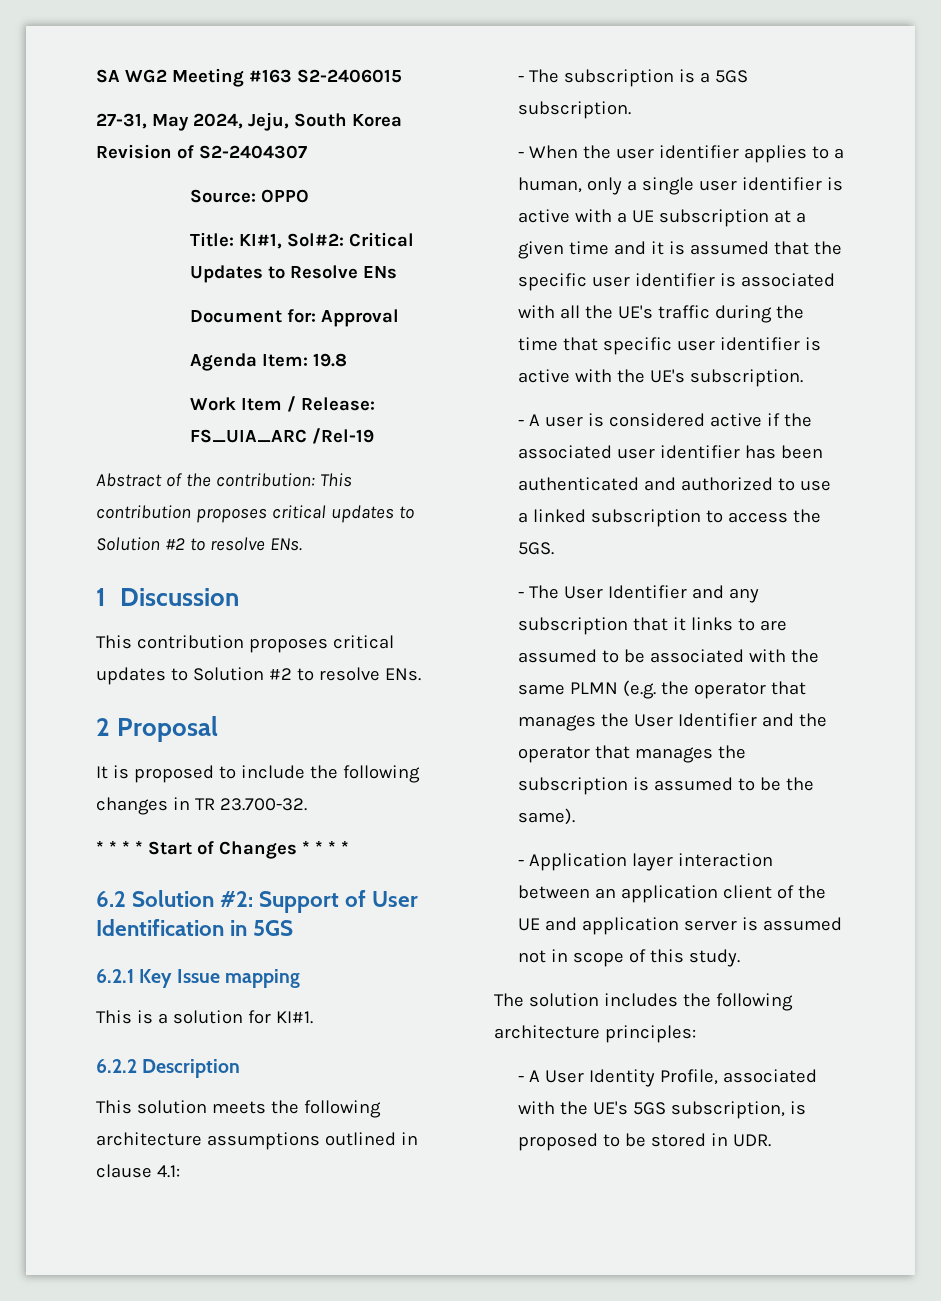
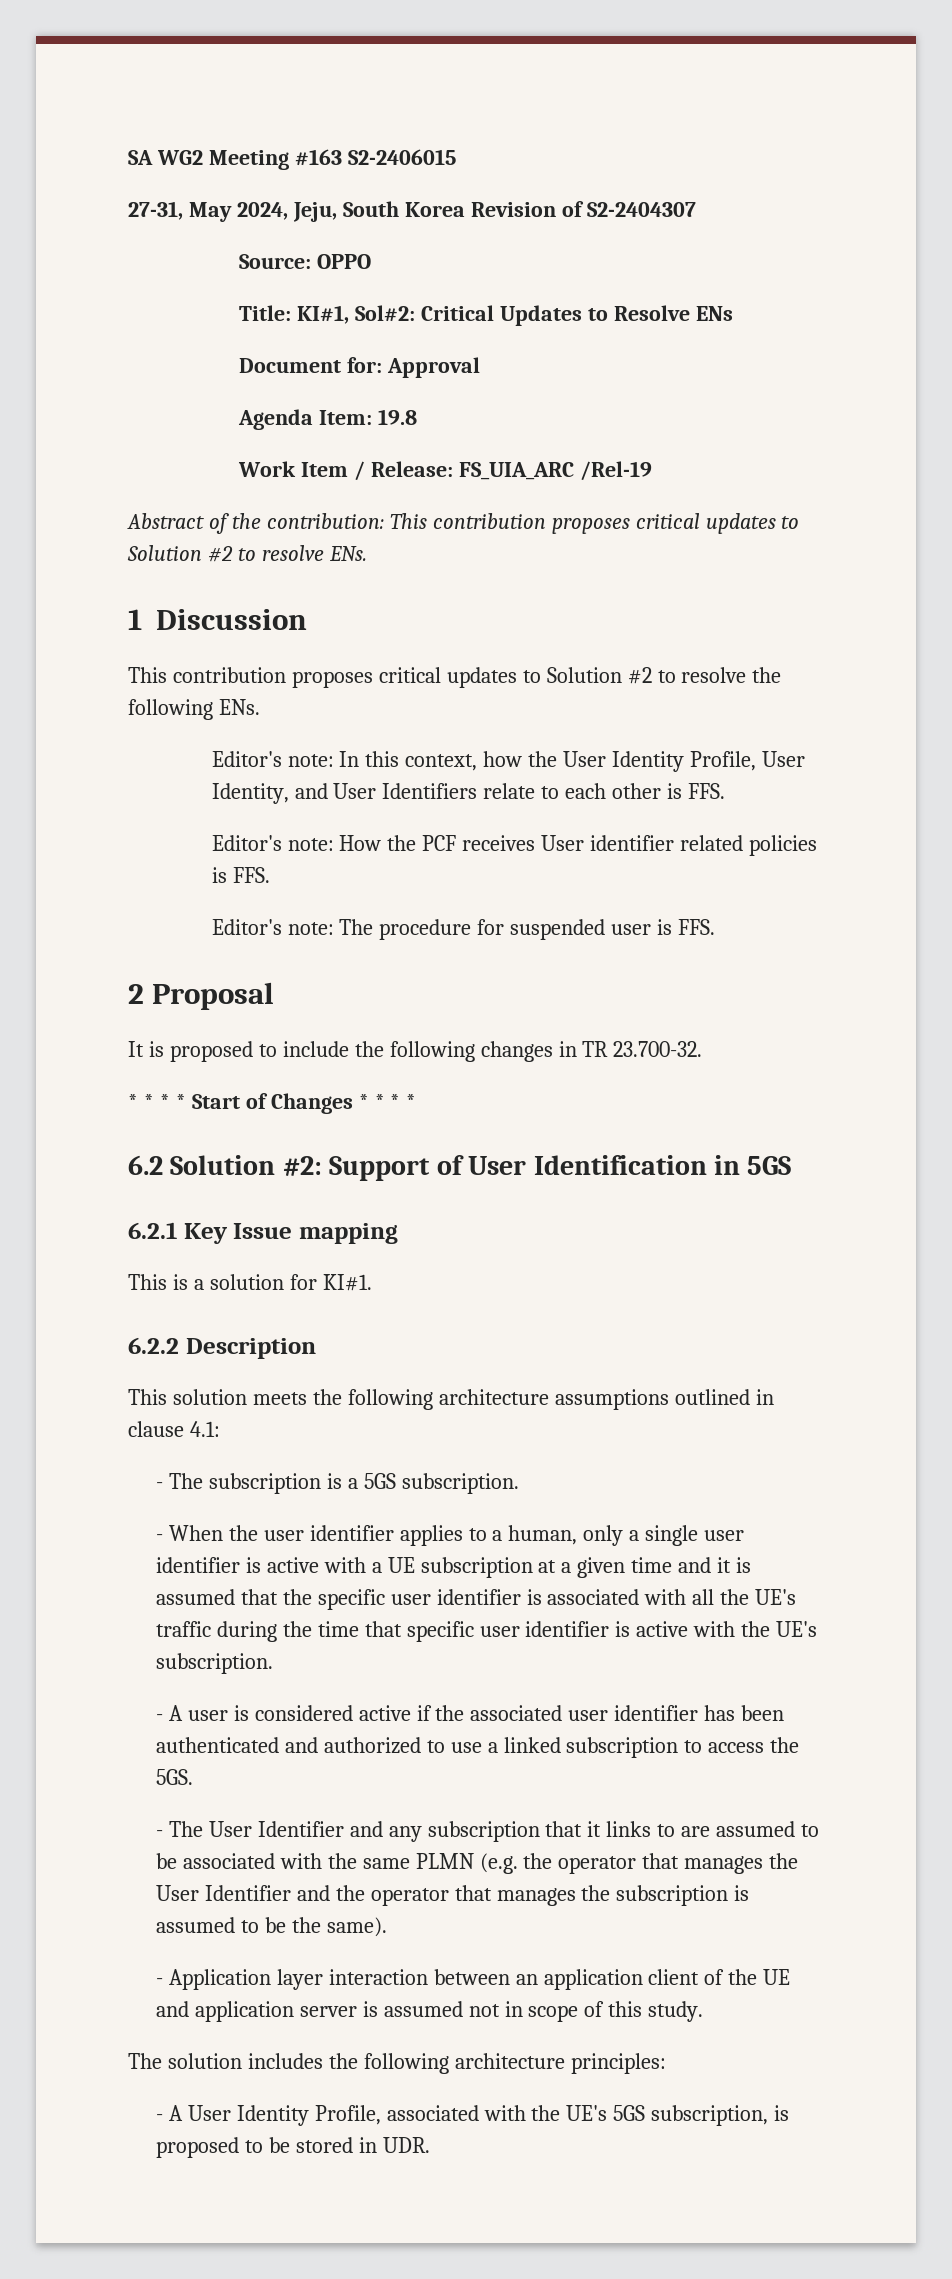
[384,668,421,681] ENs. -> [752,667,782,683] [128,699,260,720] [211,751,806,772] [211,783,726,804] [211,835,818,856] [211,867,270,883] [211,919,716,940] the following ENs. // Editor's note: In this context, how the User Identity Profile, User Identity, and User Identifiers relate to each other is FFS. // Editor's note: How the PCF receives User identifier related policies is FFS. // Editor's note: The procedure for suspended user is FFS.

